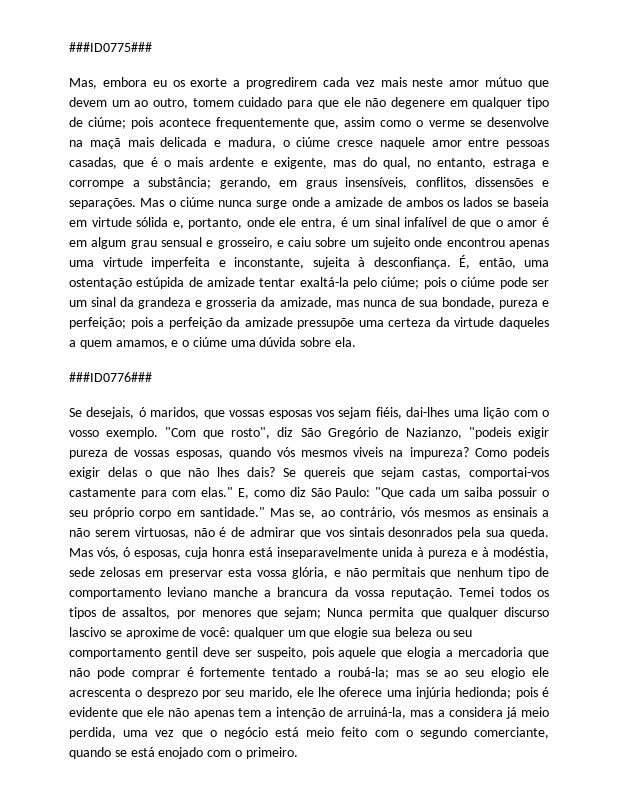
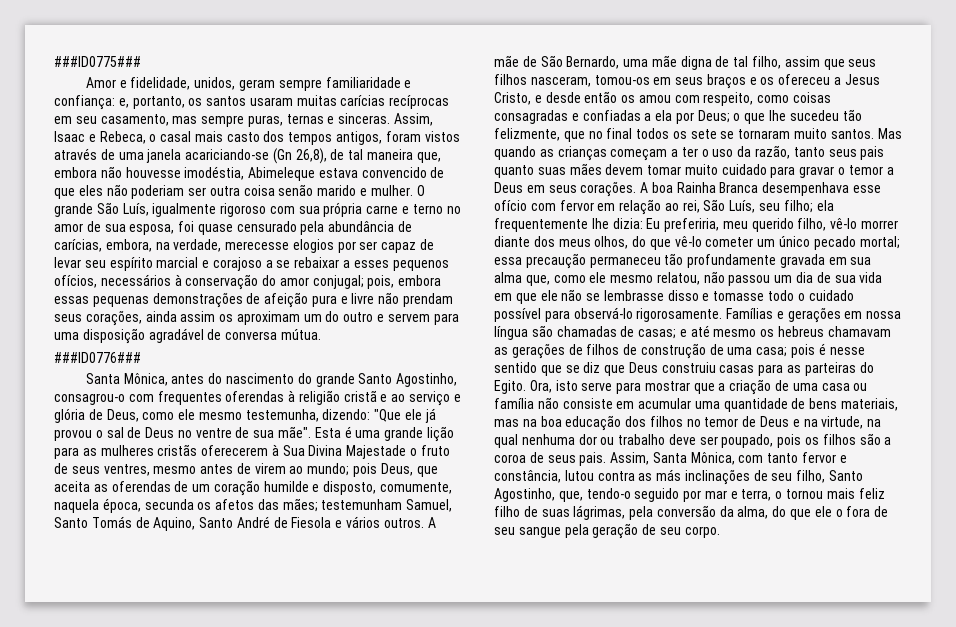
[69,77,550,89] [69,97,549,109] [69,117,549,129] [69,137,549,149] [69,157,549,169] [69,177,549,189] [69,197,549,209] [69,217,549,229] [69,237,550,249] [69,255,549,269] [69,277,549,289] [69,297,549,309] [69,317,549,329] [69,337,357,349] [69,372,152,382] [69,407,549,419] [69,427,549,439] [69,447,549,459] [69,467,549,479] [69,487,549,499] [69,507,549,519] [69,527,550,539] [69,547,549,559] [69,567,549,579] [69,587,550,599] [69,607,549,619] [69,627,473,639] [69,647,549,659] [69,667,550,679] [69,687,550,699] [69,707,550,719] [69,727,549,739] [69,747,298,759] Mas, embora eu os exorte a progredirem cada vez mais neste amor mútuo que devem um ao outro, tomem cuidado para que ele não degenere em qualquer tipo de ciúme; pois acontece frequentemente que, assim como o verme se desenvolve na maçã mais delicada e madura, o ciúme cresce naquele amor entre pessoas casadas, que é o mais ardente e exigente, mas do qual, no entanto, estraga e corrompe a substância; gerando, em graus insensíveis, conflitos, dissensões e separações. Mas o ciúme nunca surge onde a amizade de ambos os lados se baseia em virtude sólida e, portanto, onde ele entra, é um sinal infalível de que o amor é em algum grau sensual e grosseiro, e caiu sobre um sujeito onde encontrou apenas uma virtude imperfeita e inconstante, sujeita à desconfiança. É, então, uma ostentação estúpida de amizade tentar exaltá-la pelo ciúme; pois o ciúme pode ser um sinal da grandeza e grosseria da amizade, mas nunca de sua bondade, pureza e perfeição; pois a perfeição da amizade pressupõe uma certeza da virtude daqueles a quem amamos, e o ciúme uma dúvida sobre ela. // ###ID0776### // Se desejais, ó maridos, que vossas esposas vos sejam fiéis, dai-lhes uma lição com o vosso exemplo. "Com que rosto", diz São Gregório de Nazianzo, "podeis exigir pureza de vossas esposas, quando vós mesmos viveis na impureza? Como podeis exigir delas o que não lhes dais? Se quereis que sejam castas, comportai-vos castamente para com elas." E, como diz São Paulo: "Que cada um saiba possuir o seu próprio corpo em santidade." Mas se, ao contrário, vós mesmos as ensinais a não serem virtuosas, não é de admirar que vos sintais desonrados pela sua queda. Mas vós, ó esposas, cuja honra está inseparavelmente unida à pureza e à modéstia, sede zelosas em preservar esta vossa glória, e não permitais que nenhum tipo de comportamento leviano manche a brancura da vossa reputação. Temei todos os tipos de assaltos, por menores que sejam; Nunca permita que qualquer discurso lascivo se aproxime de você: qualquer um que elogie sua beleza ou seu comportamento gentil deve ser suspeito, pois aquele que elogia a mercadoria que não pode comprar é fortemente tentado a roubá-la; mas se ao seu elogio ele acrescenta o desprezo por seu marido, ele lhe oferece uma injúria hedionda; pois é evidente que ele não apenas tem a intenção de arruiná-la, mas a considera já meio perdida, uma vez que o negócio está meio feito com o segundo comerciante, quando se está enojado com o primeiro. -> [85,77,412,91] [54,95,450,110] [54,113,434,127] [54,131,460,145] [54,148,441,164] [54,166,445,181] [54,184,425,199] [54,202,461,217] [54,221,413,235] [54,239,435,253] [54,257,449,271] [54,274,442,290] [54,292,454,308] [54,310,459,326] [54,328,321,344] [54,352,141,363] [85,373,458,387] [54,390,461,406] [54,408,436,423] [54,426,454,442] [54,444,450,459] [54,463,438,477] [54,480,453,496] [54,498,453,513] [54,516,436,531] [494,55,877,70] [494,74,880,89] [494,91,832,106] [494,109,862,124] [494,128,902,142] [494,145,885,161] [494,163,894,178] [494,181,882,197] [494,199,834,215] [494,218,899,232] [494,236,900,250] [494,253,872,269] [494,271,883,286] [494,289,854,304] [494,307,902,323] [494,325,891,340] [494,343,865,359] [494,362,874,376] [494,379,868,395] [494,397,899,412] [494,415,882,431] [494,433,892,448] [494,452,847,466] [494,469,864,485] [494,488,885,502] [494,505,889,520] [494,523,720,539] Amor e fidelidade, unidos, geram sempre familiaridade e confiança: e, portanto, os santos usaram muitas carícias recíprocas em seu casamento, mas sempre puras, ternas e sinceras. Assim, Isaac e Rebeca, o casal mais casto dos tempos antigos, foram vistos através de uma janela acariciando-se (Gn 26,8), de tal maneira que, embora não houvesse imodéstia, Abimeleque estava convencido de que eles não poderiam ser outra coisa senão marido e mulher. O grande São Luís, igualmente rigoroso com sua própria carne e terno no amor de sua esposa, foi quase censurado pela abundância de carícias, embora, na verdade, merecesse elogios por ser capaz de levar seu espírito marcial e corajoso a se rebaixar a esses pequenos ofícios, necessários à conservação do amor conjugal; pois, embora essas pequenas demonstrações de afeição pura e livre não prendam seus corações, ainda assim os aproximam um do outro e servem para uma disposição agradável de conversa mútua. // ###ID0776### // Santa Mônica, antes do nascimento do grande Santo Agostinho, consagrou-o com frequentes oferendas à religião cristã e ao serviço e glória de Deus, como ele mesmo testemunha, dizendo: "Que ele já provou o sal de Deus no ventre de sua mãe". Esta é uma grande lição para as mulheres cristãs oferecerem à Sua Divina Majestade o fruto de seus ventres, mesmo antes de virem ao mundo; pois Deus, que aceita as oferendas de um coração humilde e disposto, comumente, naquela época, secunda os afetos das mães; testemunham Samuel, Santo Tomás de Aquino, Santo André de Fiesola e vários outros. A mãe de São Bernardo, uma mãe digna de tal filho, assim que seus filhos nasceram, tomou-os em seus braços e os ofereceu a Jesus Cristo, e desde então os amou com respeito, como coisas consagradas e confiadas a ela por Deus; o que lhe sucedeu tão felizmente, que no final todos os sete se tornaram muito santos. Mas quando as crianças começam a ter o uso da razão, tanto seus pais quanto suas mães devem tomar muito cuidado para gravar o temor a Deus em seus corações. A boa Rainha Branca desempenhava esse ofício com fervor em relação ao rei, São Luís, seu filho; ela frequentemente lhe dizia: Eu preferiria, meu querido filho, vê-lo morrer diante dos meus olhos, do que vê-lo cometer um único pecado mortal; essa precaução permaneceu tão profundamente gravada em sua alma que, como ele mesmo relatou, não passou um dia de sua vida em que ele não se lembrasse disso e tomasse todo o cuidado possível para observá-lo rigorosamente. Famílias e gerações em nossa língua são chamadas de casas; e até mesmo os hebreus chamavam as gerações de filhos de construção de uma casa; pois é nesse sentido que se diz que Deus construiu casas para as parteiras do Egito. Ora, isto serve para mostrar que a criação de uma casa ou família não consiste em acumular uma quantidade de bens materiais, mas na boa educação dos filhos no temor de Deus e na virtude, na qual nenhuma dor ou trabalho deve ser poupado, pois os filhos são a coroa de seus pais. Assim, Santa Mônica, com tanto fervor e constância, lutou contra as más inclinações de seu filho, Santo Agostinho, que, tendo-o seguido por mar e terra, o tornou mais feliz filho de suas lágrimas, pela conversão da alma, do que ele o fora de seu sangue pela geração de seu corpo.

